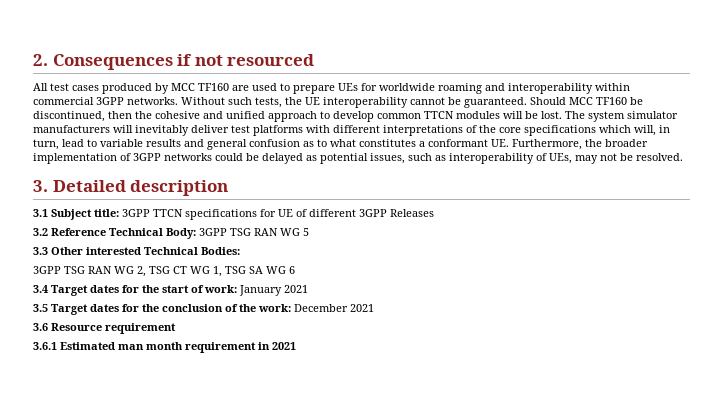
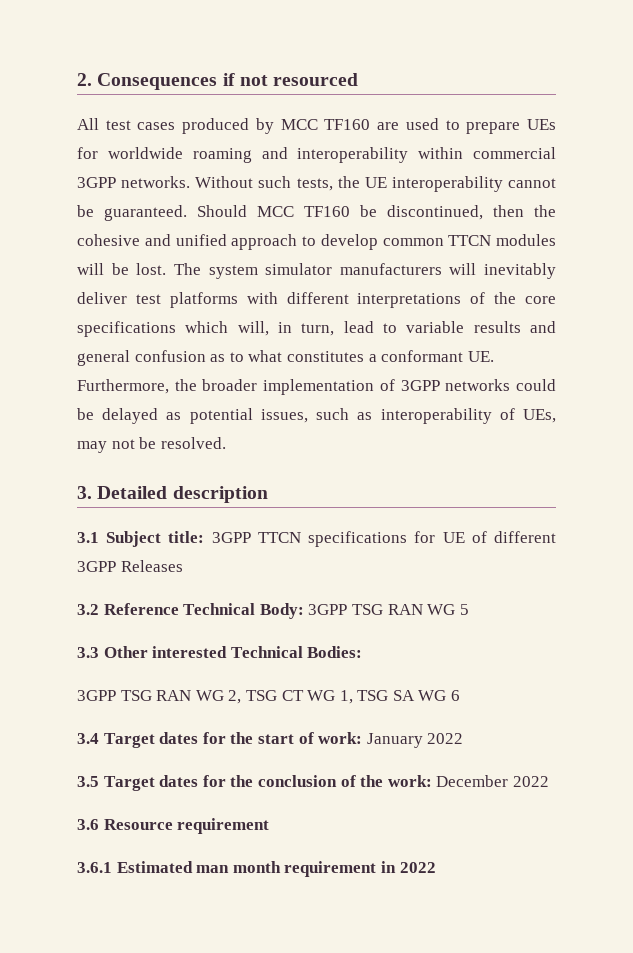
[284,285,308,293] 2021 -> [427,733,464,744] 2022
[350,304,374,312] 2021 -> [512,776,549,787] 2022
[272,342,296,350] 2021 -> [399,862,436,873] 2022

